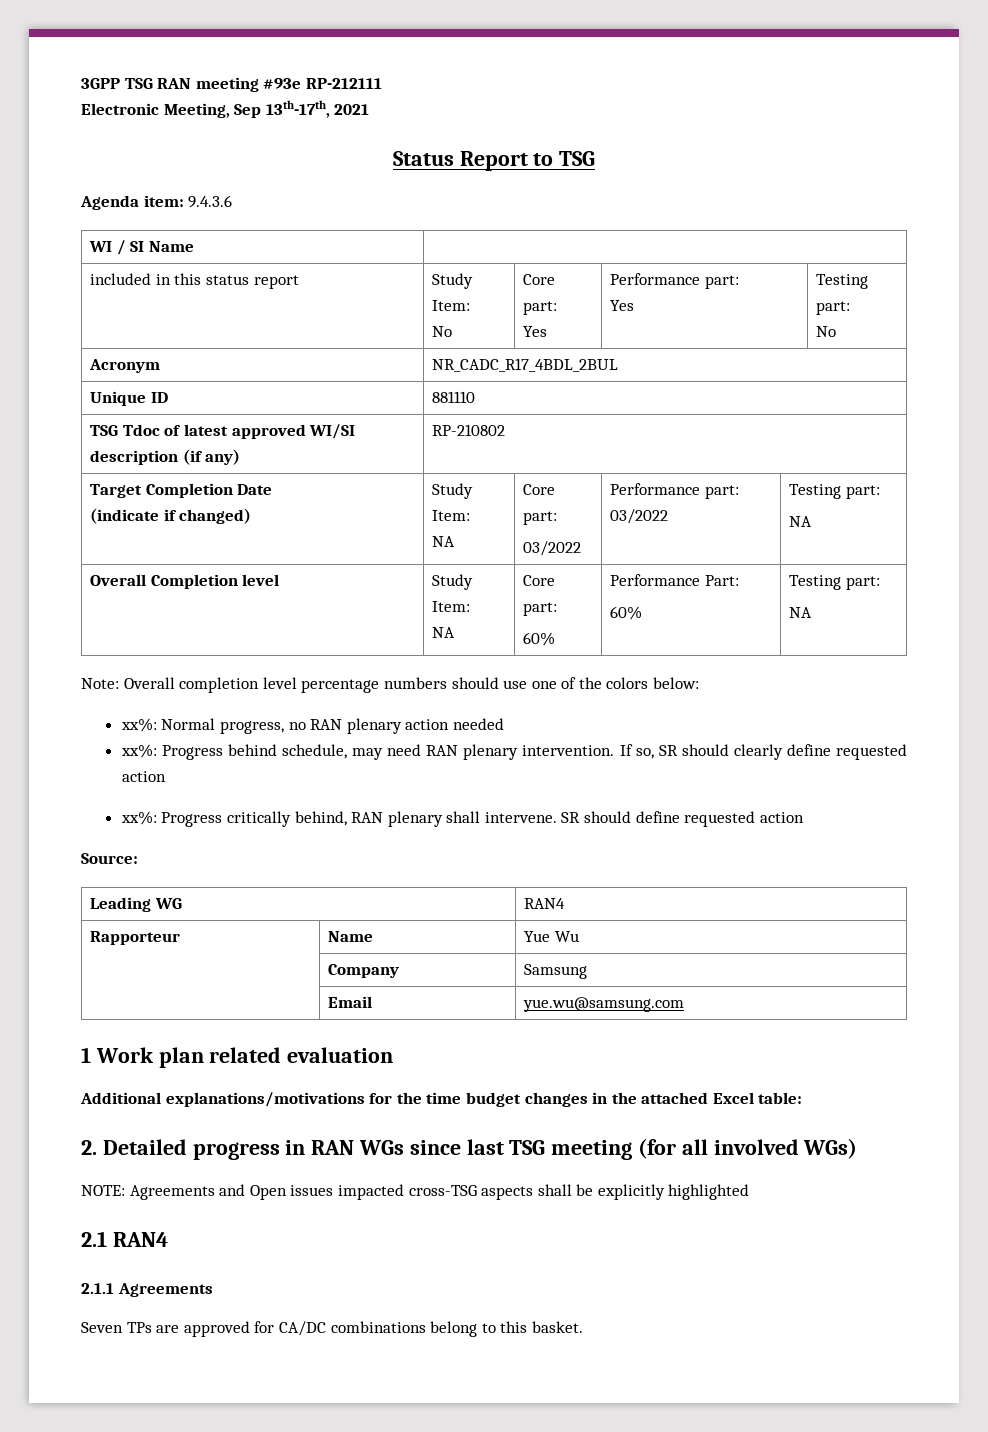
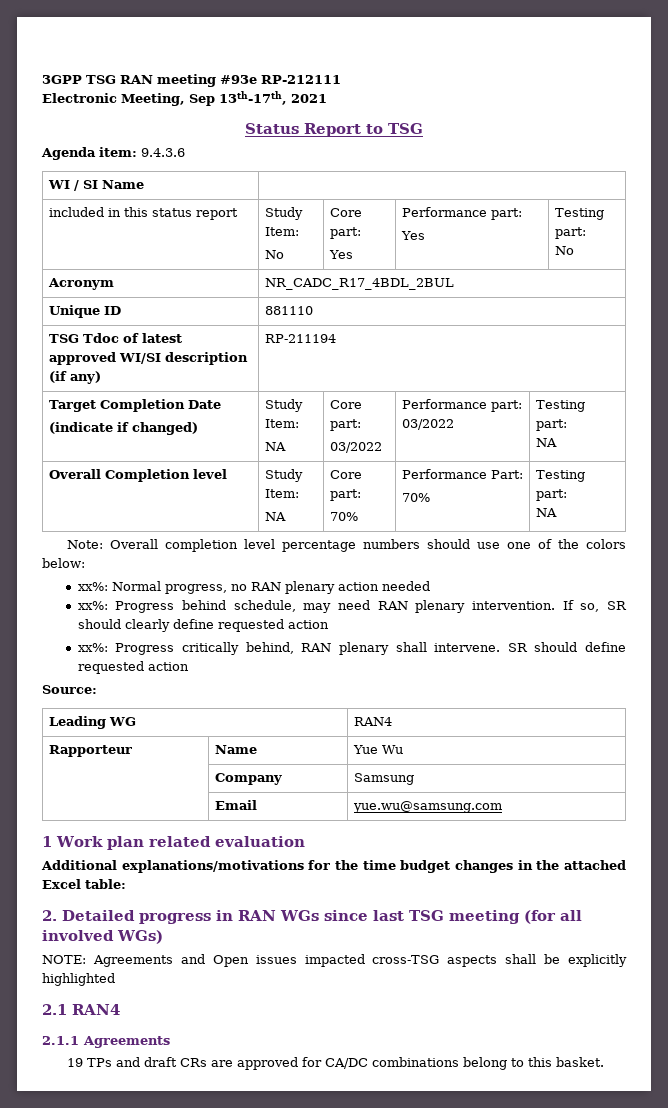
[432,424,506,436] RP-210802 -> [264,334,336,343] RP-211194
[523,632,556,646] 60% -> [329,512,358,521] 70%
[610,606,643,620] 60% -> [401,493,430,502] 70%
[81,1322,152,1333] Seven TPs -> [67,1057,208,1067] 19 TPs and draft CRs

